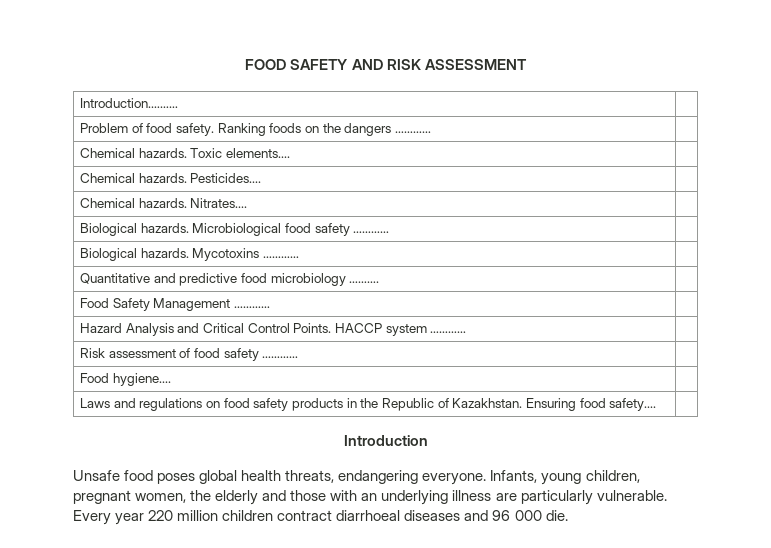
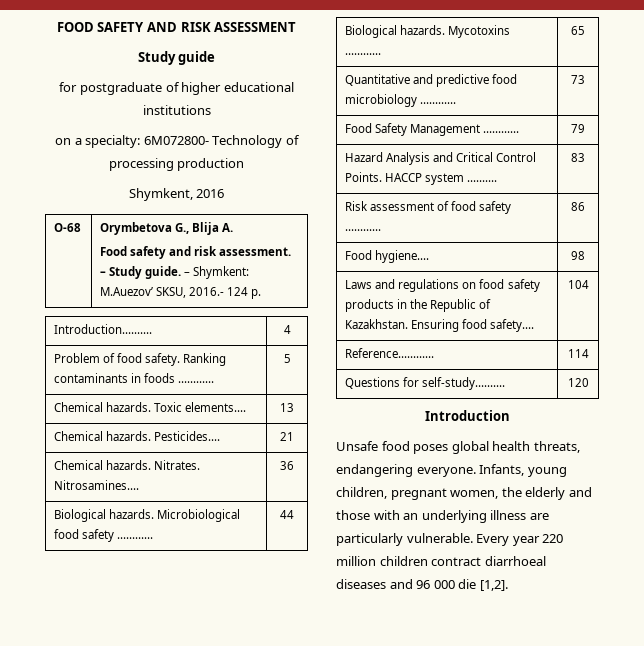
(527, 64) none -> [137,51,216,65] [59,82,294,95] [142,105,211,115] [55,135,300,148] [108,158,245,171] [128,188,225,201] [54,223,82,232] [100,222,234,235] [100,246,292,259] [100,266,250,279] [100,287,262,299] // Study guide // for postgraduate of higher educational institutions // on a specialty: 6M072800- Technology of processing production // Shymkent, 2016 // О-68 | Orymbetova G., Blija A. // Food safety and risk assessment. – Study guide. – Shymkent: M.Auezov’ SKSU, 2016.- 124 p.
(179, 103) none -> [283,325,291,334] 4
[269,123,431,136] foods on the dangers ………… | -> [54,373,215,383] [283,354,291,363] contaminants in foods ………… | 5
(291, 153) none -> [280,403,294,412] 13
[80,198,248,208] // Chemical hazards. Nitrates.... | -> [280,432,294,441] [54,460,201,470] [54,480,140,490] [280,461,294,470] 21 // Chemical hazards. Nitrates. Nitrosamines.... | 36
(390, 232) none -> [280,510,294,519] 44
(300, 257) none -> [571,26,585,35] 65
[349,281,380,283] ………. | -> [420,102,457,104] [571,75,585,84] ………… | 73
(271, 307) none -> [571,124,585,133] 79
[430,331,467,333] ………… | -> [467,180,498,182] [571,153,585,162] ………. | 83
(299, 357) none -> [571,202,585,211] 86
(171, 379) none -> [571,251,585,260] 98
(657, 404) none -> [567,280,589,289] [345,348,435,358] [567,349,589,358] [345,377,506,390] [567,378,589,387] 104 // Reference………… | 114 // Questions for self-study….…… | 120
[545,510,568,521] die. -> [458,579,508,591] die [1,2].

